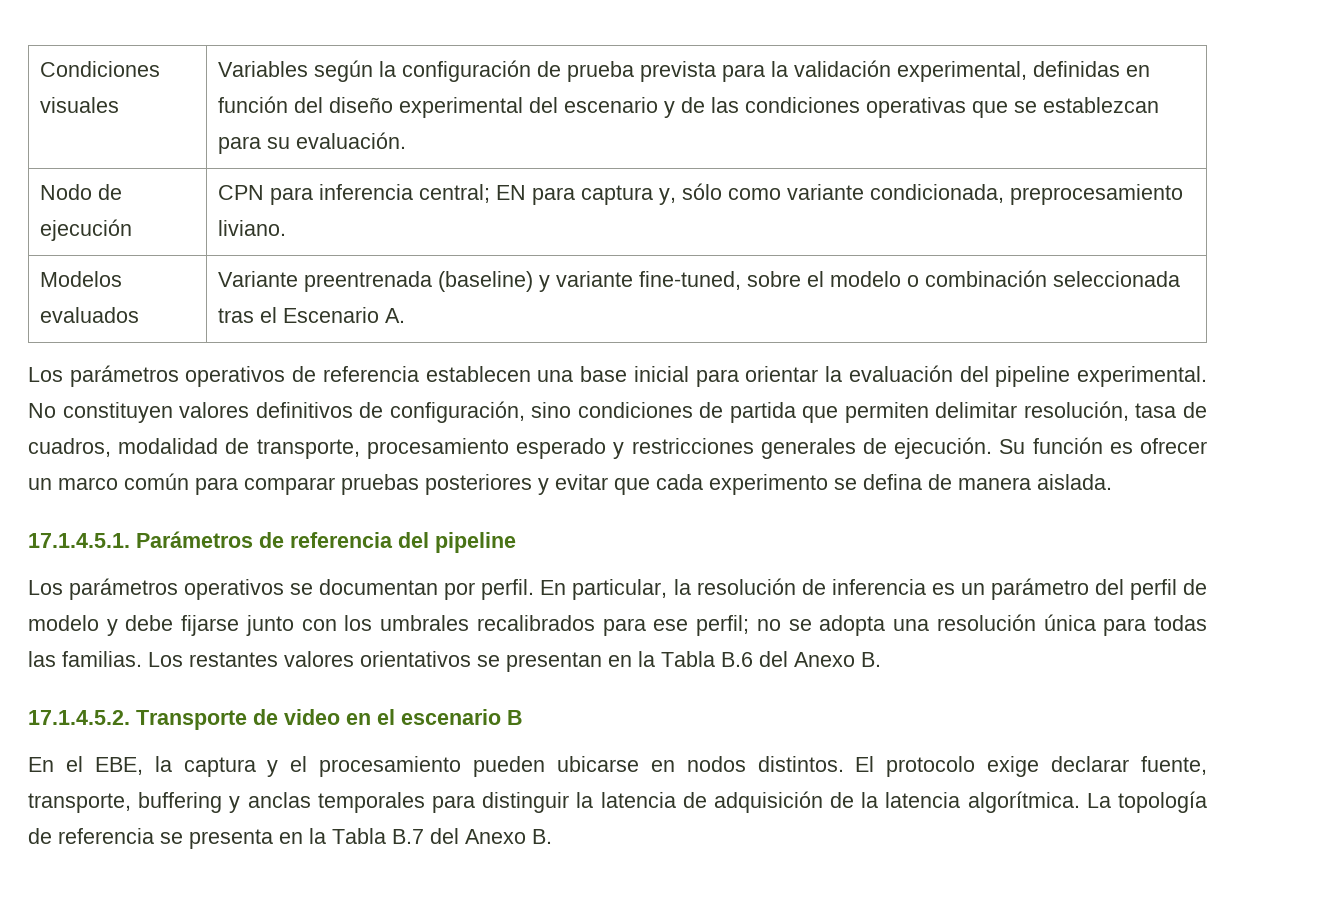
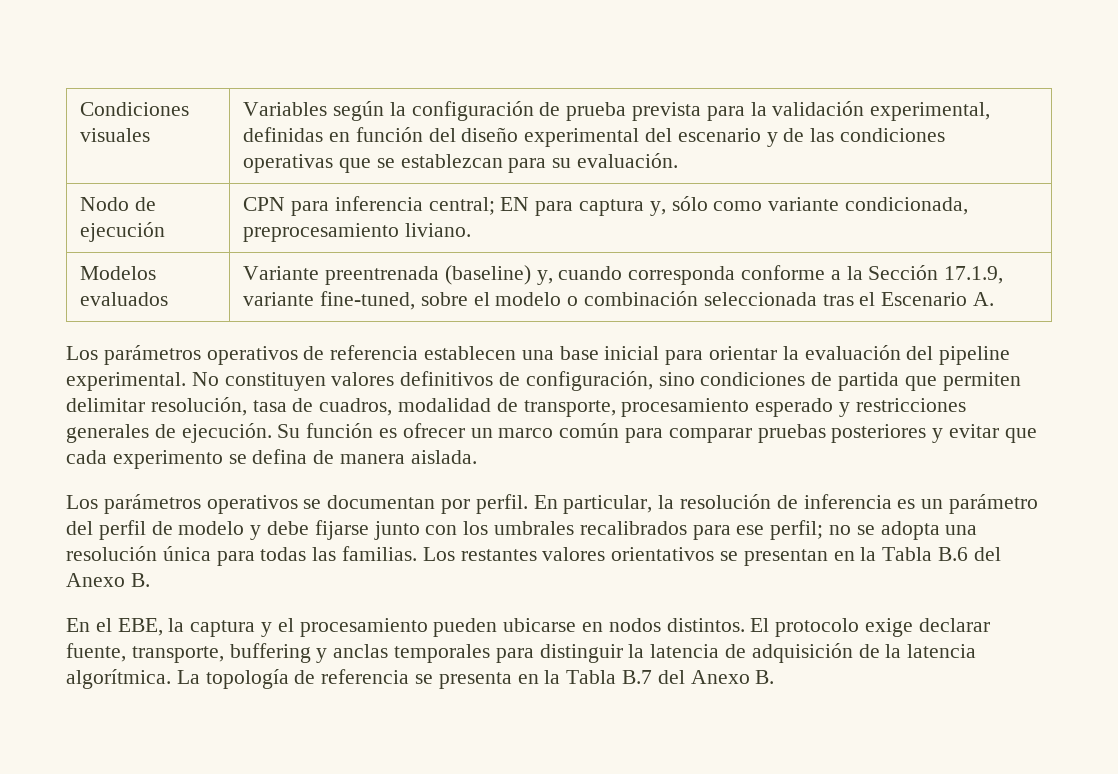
[539,275,551,292] y -> [536,265,1004,285] y, cuando corresponda conforme a la Sección 17.1.9,
[28,531,516,553] // 17.1.4.5.1. Parámetros de referencia del pipeline -> (477, 457) none
[28,709,523,730] // 17.1.4.5.2. Transporte de video en el escenario B -> (150, 580) none

